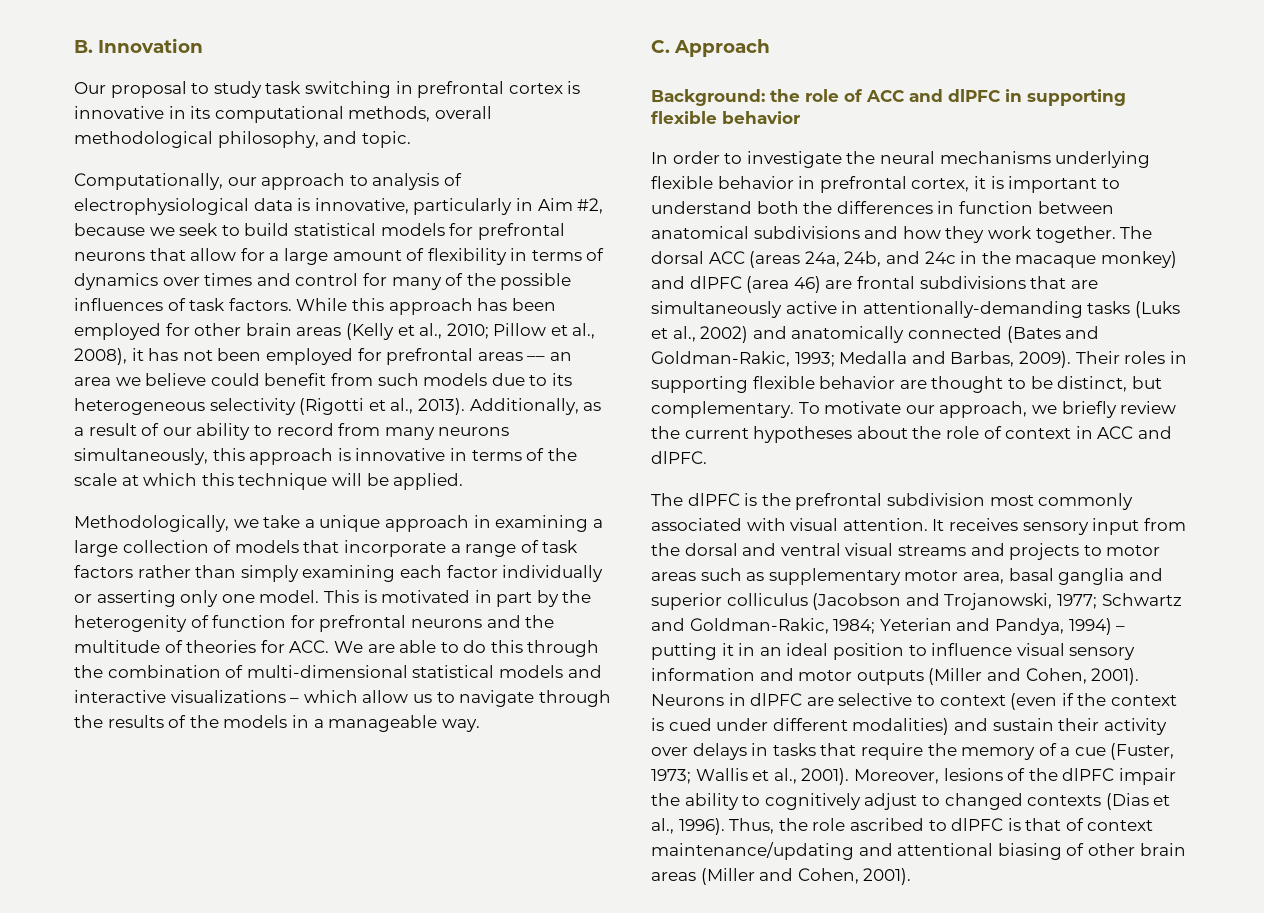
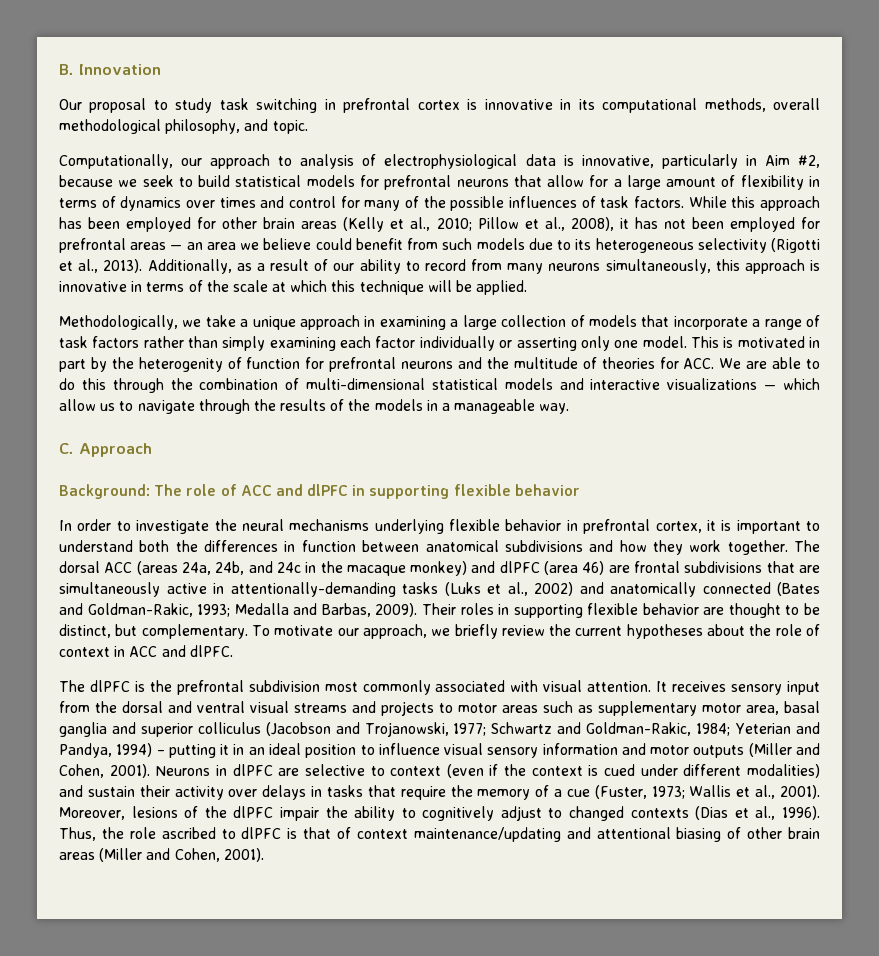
[527,356,546,361] –– -> [170,245,183,250] —
[290,698,300,703] – -> [764,385,777,390] —
[770,89,800,102] the -> [154,484,183,496] The

